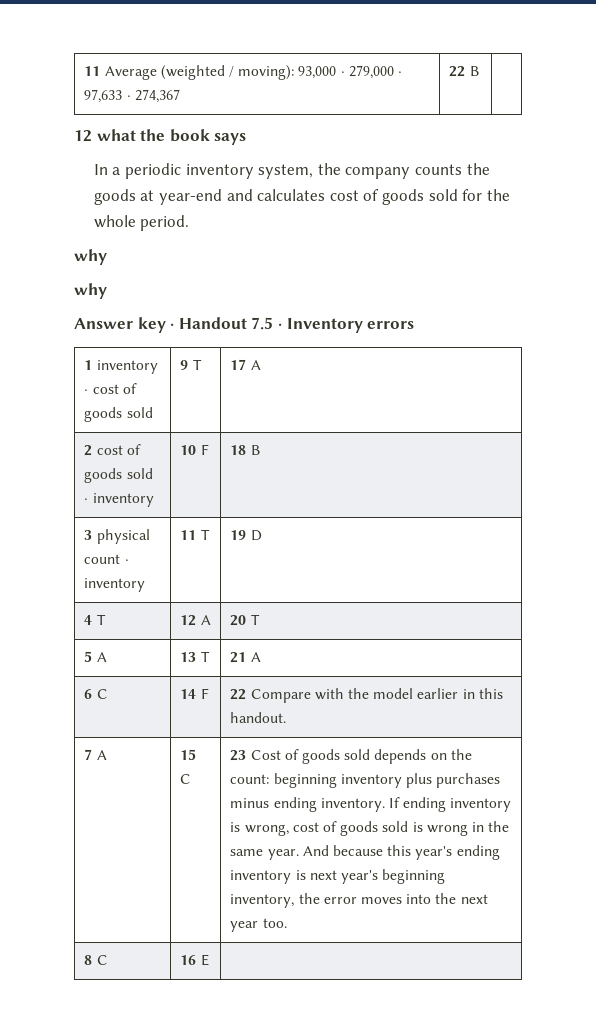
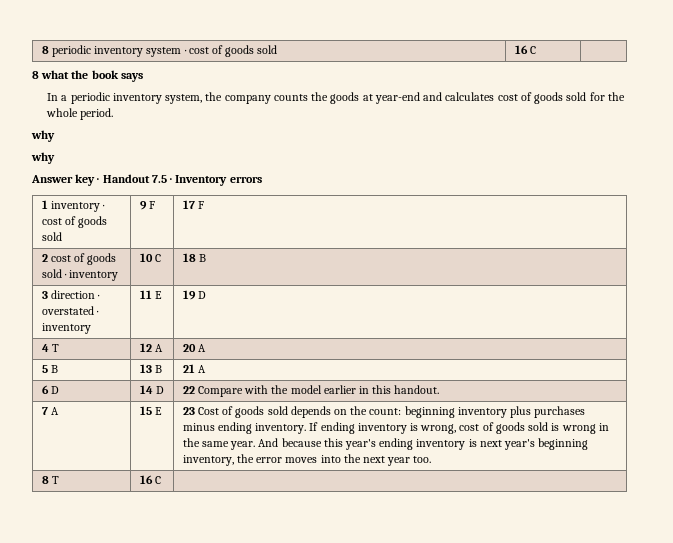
[84,65,402,80] [84,89,180,103] [449,66,480,77] [74,130,92,142] 11 Average (weighted / moving): 93,000 · 279,000 · 97,633 · 274,367 | 22 B | // 12 -> [41,45,278,57] [514,45,536,54] [32,71,39,79] 8 periodic inventory system · cost of goods sold | 16 C | // 8
[192,359,202,370] T -> [148,201,155,209] F
[250,360,261,370] A -> [197,201,204,209] F
[200,444,209,455] F -> [154,254,161,262] C
[96,529,150,544] [84,554,121,564] physical count -> [50,290,101,299] [41,306,94,315] direction · overstated
[200,529,210,540] T -> [154,291,162,299] E
[250,614,260,625] T -> [197,344,206,352] A
[96,652,107,662] A -> [50,365,58,373] B
[200,651,210,662] T -> [154,365,162,373] B
[96,689,108,699] C -> [50,386,59,394] D
[200,688,209,699] F -> [155,386,164,394] D
[180,774,192,784] C -> [154,407,162,415] E
[96,955,108,965] [180,954,209,966] C | 16 E -> [51,476,59,484] [139,475,161,484] T | 16 C

